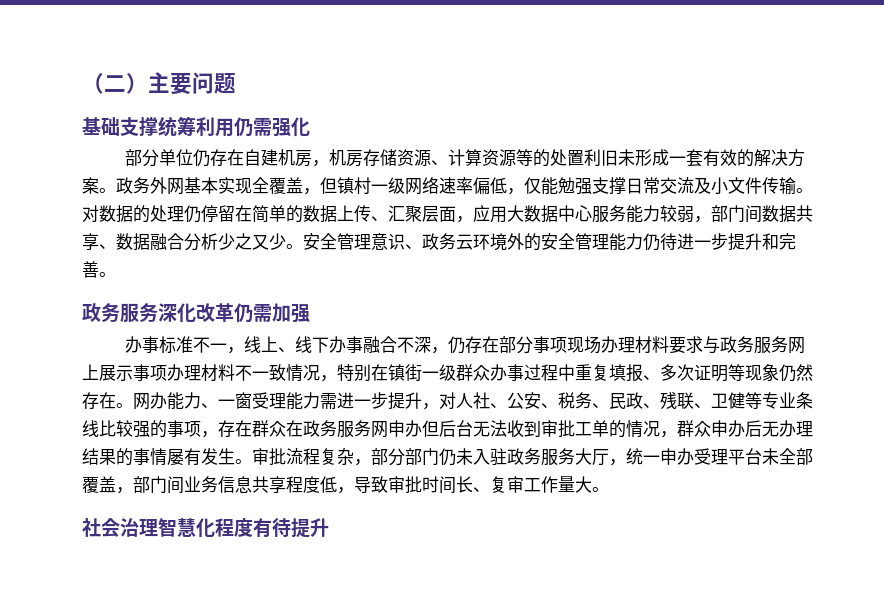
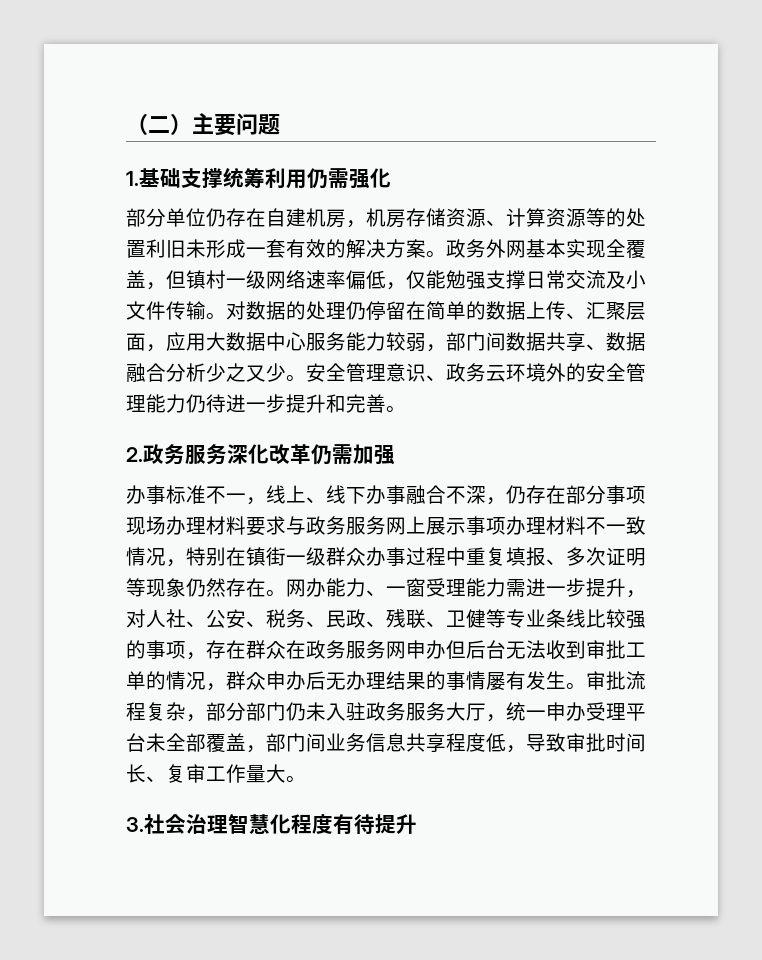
(236, 83) none -> [126,171,139,186] 1.
(116, 274) none -> [126,447,143,462] 2.
(609, 489) none -> [126,817,144,832] 3.

